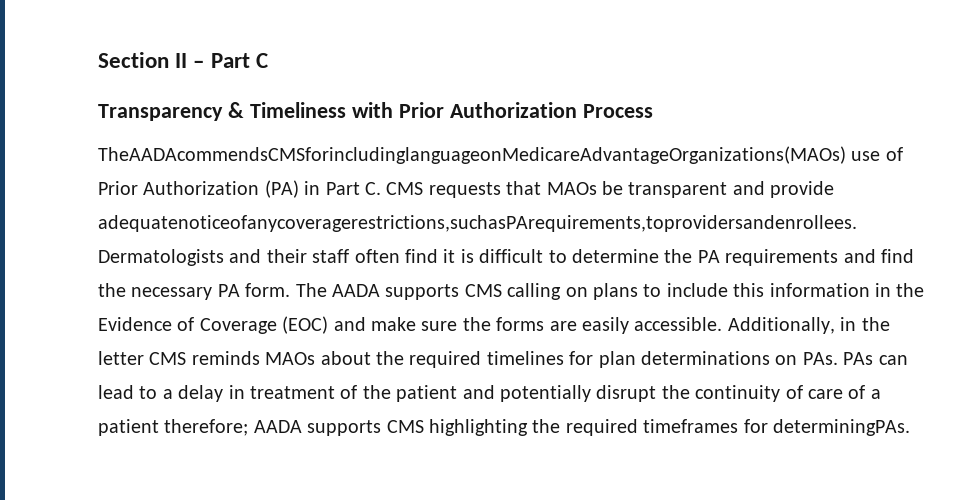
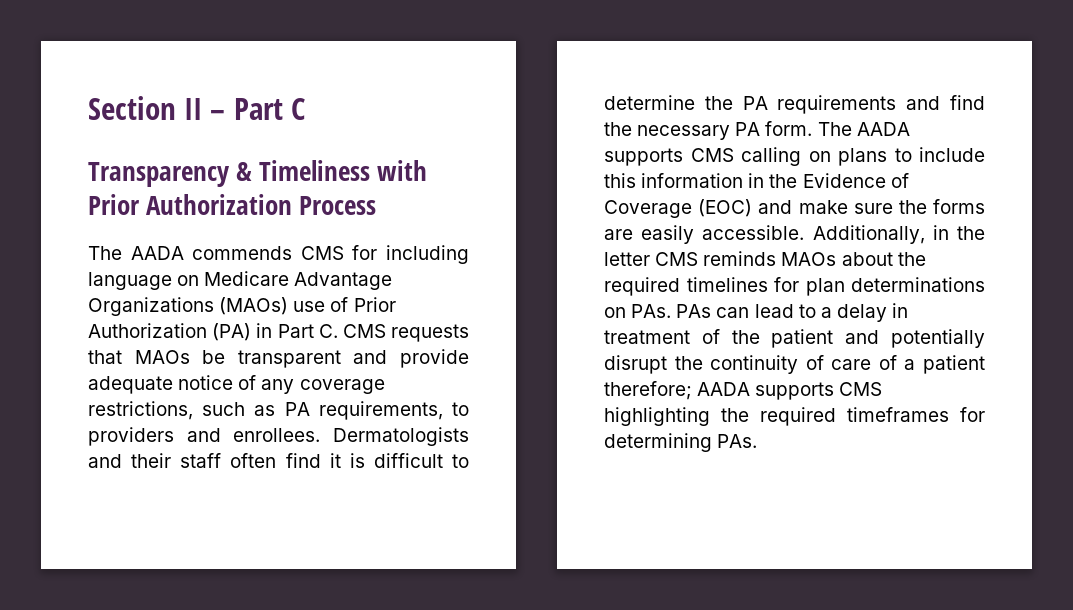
[98,146,846,164] TheAADAcommendsCMSforincludinglanguageonMedicareAdvantageOrganizations(MAOs) -> [88,245,470,264] [88,271,393,290] [88,297,289,316] The AADA commends CMS for including language on Medicare Advantage Organizations (MAOs)
[98,215,857,232] adequatenoticeofanycoveragerestrictions,suchasPArequirements,toprovidersandenrollees. -> [88,375,385,394] [88,401,470,420] [88,427,321,446] adequate notice of any coverage restrictions, such as PA requirements, to providers and enrollees.
[772,419,910,436] determiningPAs. -> [604,433,758,452] determining PAs.

